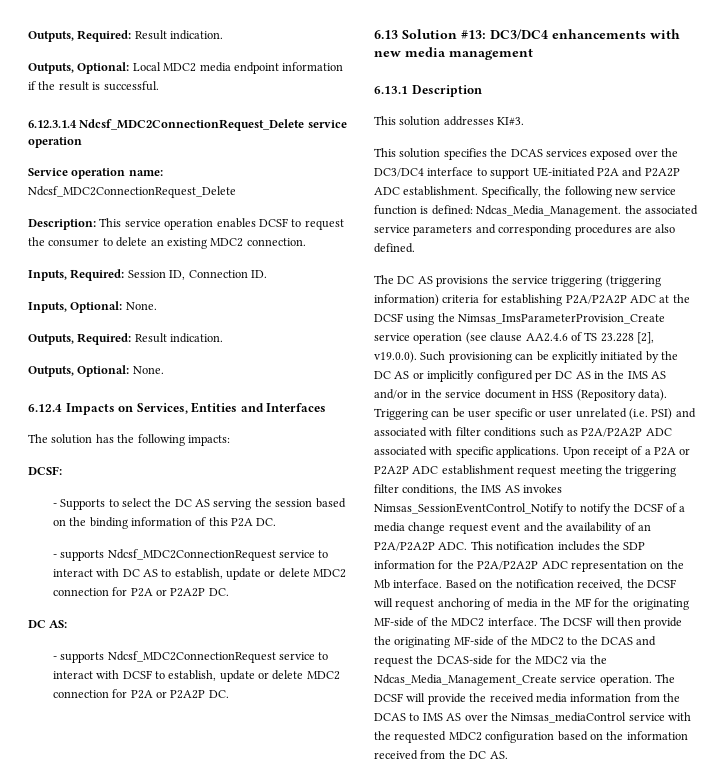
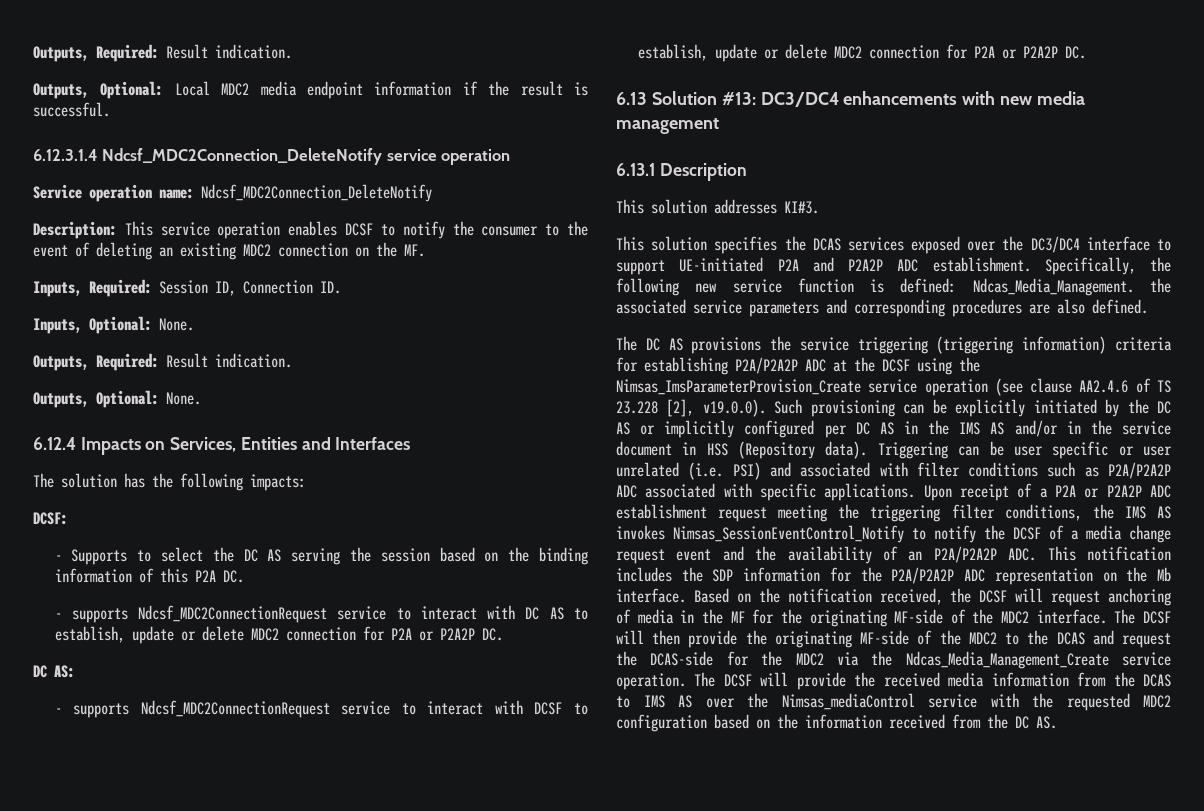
[79,119,305,131] Ndcsf_MDC2ConnectionRequest_Delete -> [102,148,383,165] Ndcsf_MDC2Connection_DeleteNotify
[28,186,236,198] Ndcsf_MDC2ConnectionRequest_Delete -> [201,184,432,202] Ndcsf_MDC2Connection_DeleteNotify
[304,219,344,230] request -> [402,221,445,239] notify
[116,237,306,249] delete an existing MDC2 connection. -> [567,221,588,236] [33,242,425,260] the event of deleting an existing MDC2 connection on the MF.

